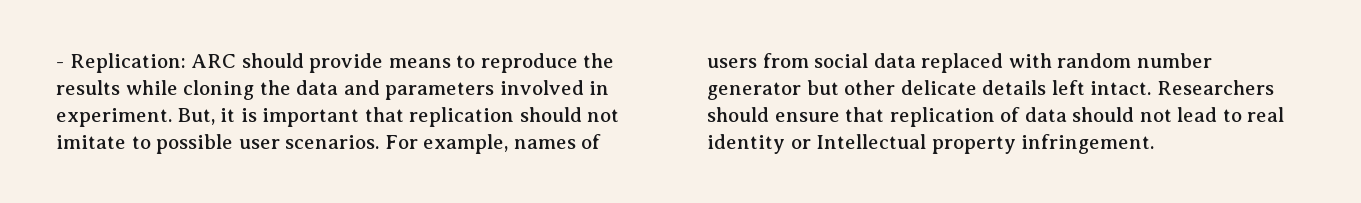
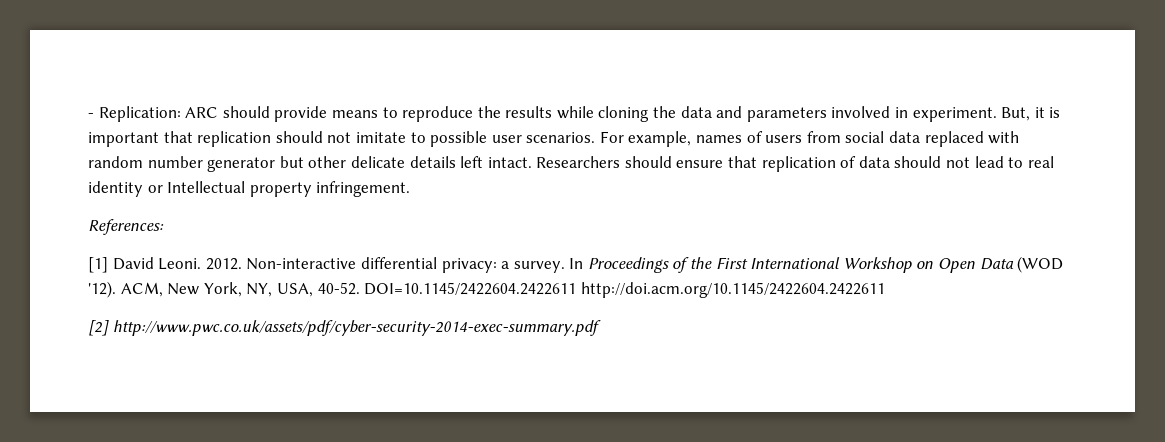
(1155, 144) none -> [88,219,164,235] [88,256,1064,273] [88,281,885,298] [88,320,601,336] // References: // [1] David Leoni. 2012. Non-interactive differential privacy: a survey. In Proceedings of the First International Workshop on Open Data (WOD '12). ACM, New York, NY, USA, 40-52. DOI=10.1145/2422604.2422611 http://doi.acm.org/10.1145/2422604.2422611 // [2] http://www.pwc.co.uk/assets/pdf/cyber-security-2014-exec-summary.pdf

